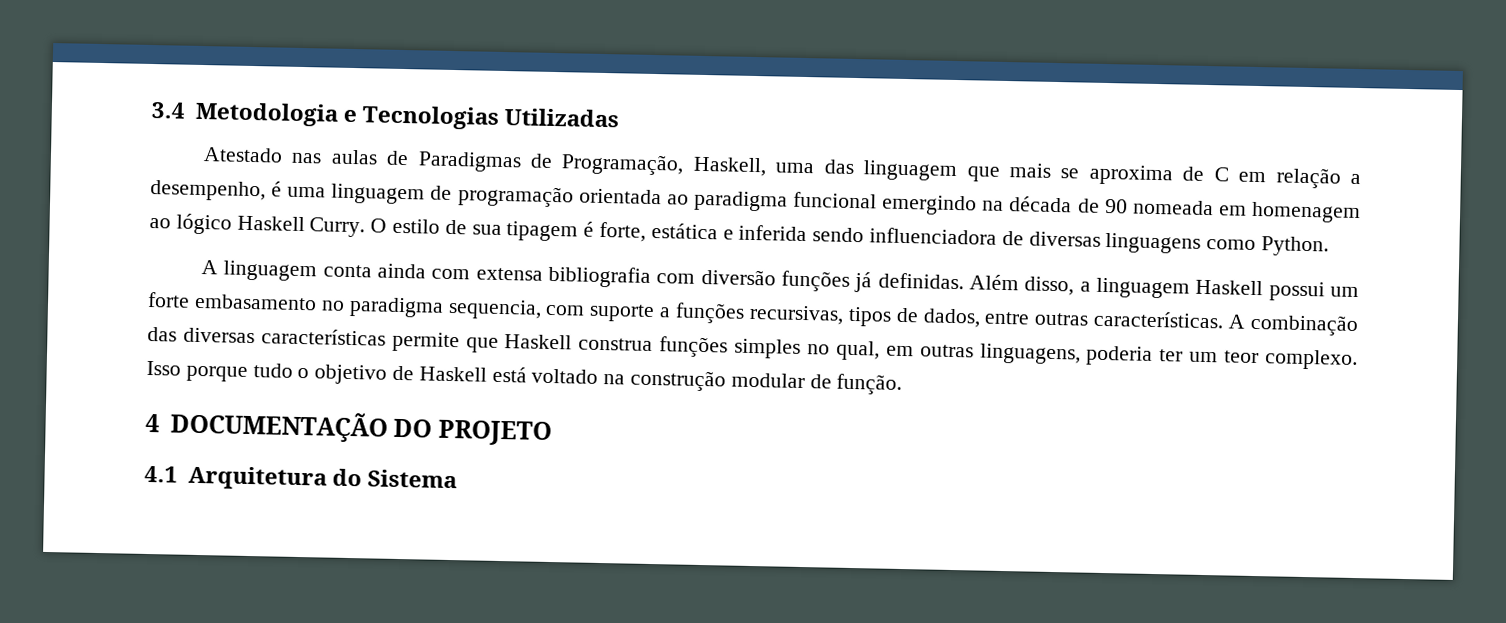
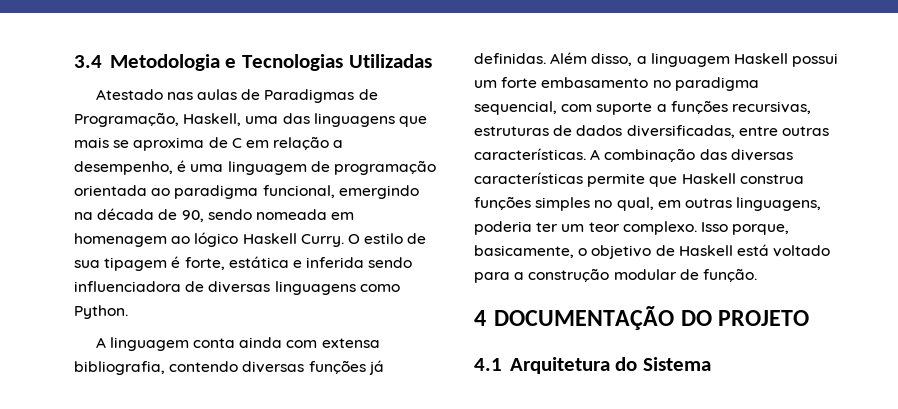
[863,160,959,182] linguagem -> [313,113,395,127] linguagens
[793,191,878,209] funcional -> [262,185,335,198] funcional,
[1104,198,1128,214] 90 -> [181,209,252,222] 90, sendo
[547,265,776,288] bibliografia com diversão -> [74,361,305,375] bibliografia, contendo diversas
[447,298,542,320] sequencia, -> [474,101,557,115] sequencial,
[847,306,981,328] tipos de dados, -> [474,125,735,138] estruturas de dados diversificadas,
[185,363,293,382] porque tudo -> [732,224,790,235] [474,245,574,258] porque, basicamente,
[603,374,626,385] na -> [474,272,525,283] para a

